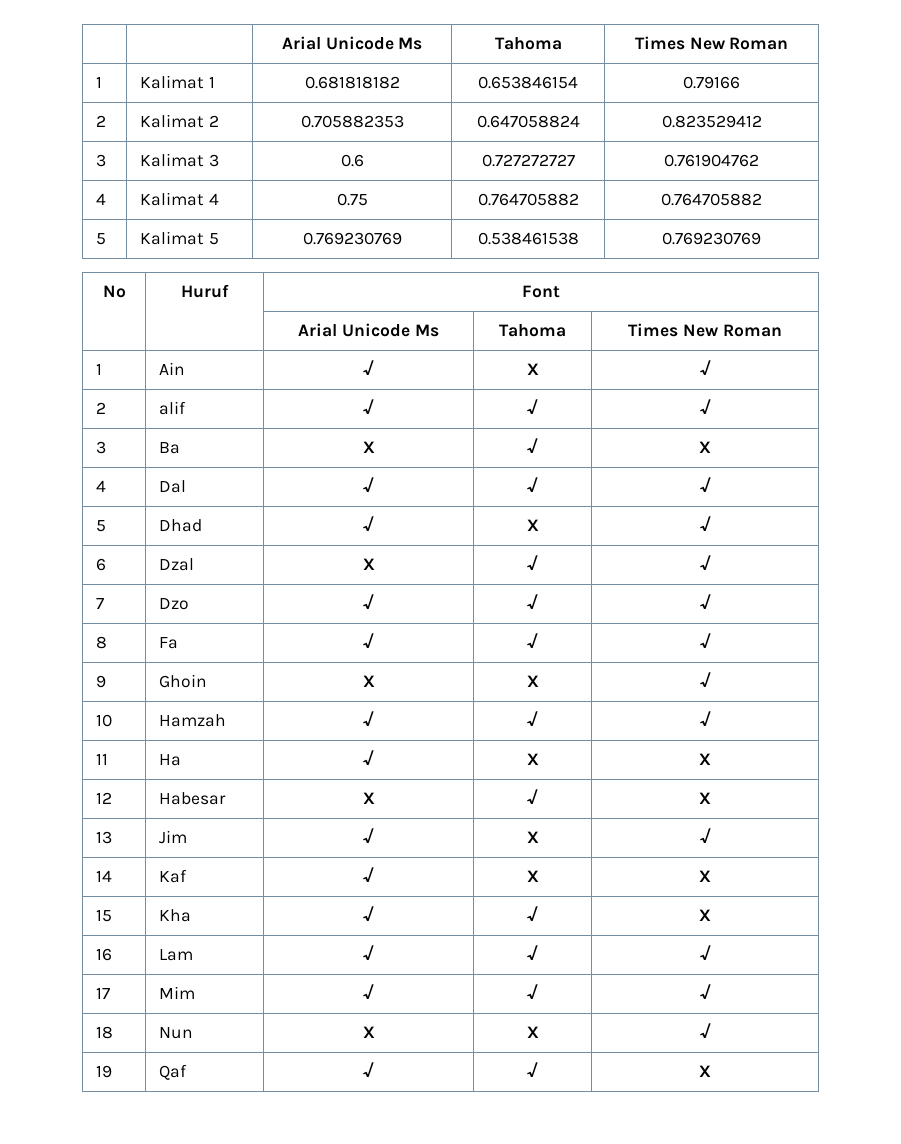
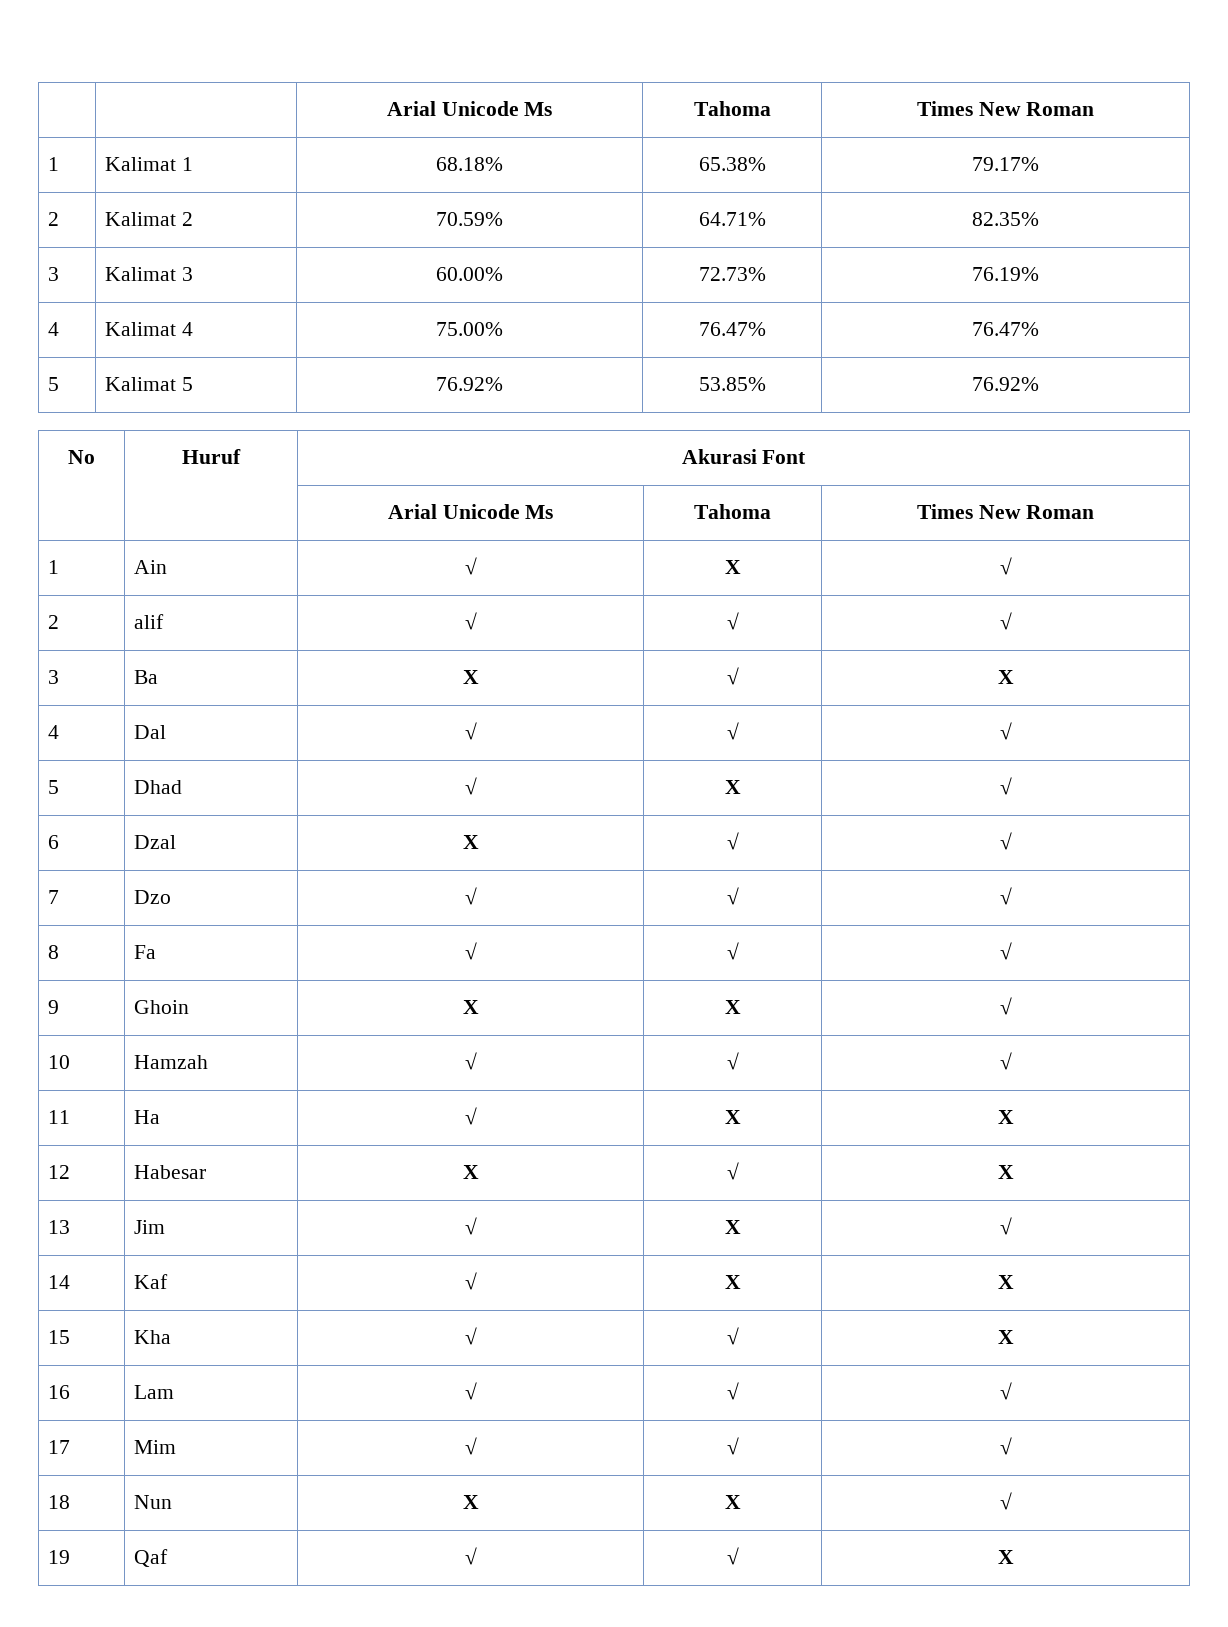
[304,76,400,89] [478,76,578,89] [683,76,740,89] 0.681818182 | 0.653846154 | 0.79166 -> [436,157,503,171] [698,157,766,171] [972,157,1039,171] 68.18% | 65.38% | 79.17%
[300,115,404,128] [476,115,580,128] [661,115,762,128] 0.705882353 | 0.647058824 | 0.823529412 -> [436,212,503,226] [698,212,766,226] [972,212,1039,226] 70.59% | 64.71% | 82.35%
[340,154,364,167] [481,154,575,167] [664,154,759,167] 0.6 | 0.727272727 | 0.761904762 -> [436,267,503,281] [698,267,766,281] [972,267,1039,281] 60.00% | 72.73% | 76.19%
[336,193,368,206] [477,193,579,206] [661,193,762,206] 0.75 | 0.764705882 | 0.764705882 -> [436,322,503,336] [698,322,766,336] [972,322,1039,336] 75.00% | 76.47% | 76.47%
[302,232,402,245] [477,232,579,245] [662,232,761,245] 0.769230769 | 0.538461538 | 0.769230769 -> [436,377,503,391] [698,377,766,391] [972,377,1039,391] 76.92% | 53.85% | 76.92%
(229, 291) none -> [681,449,757,464] Akurasi

